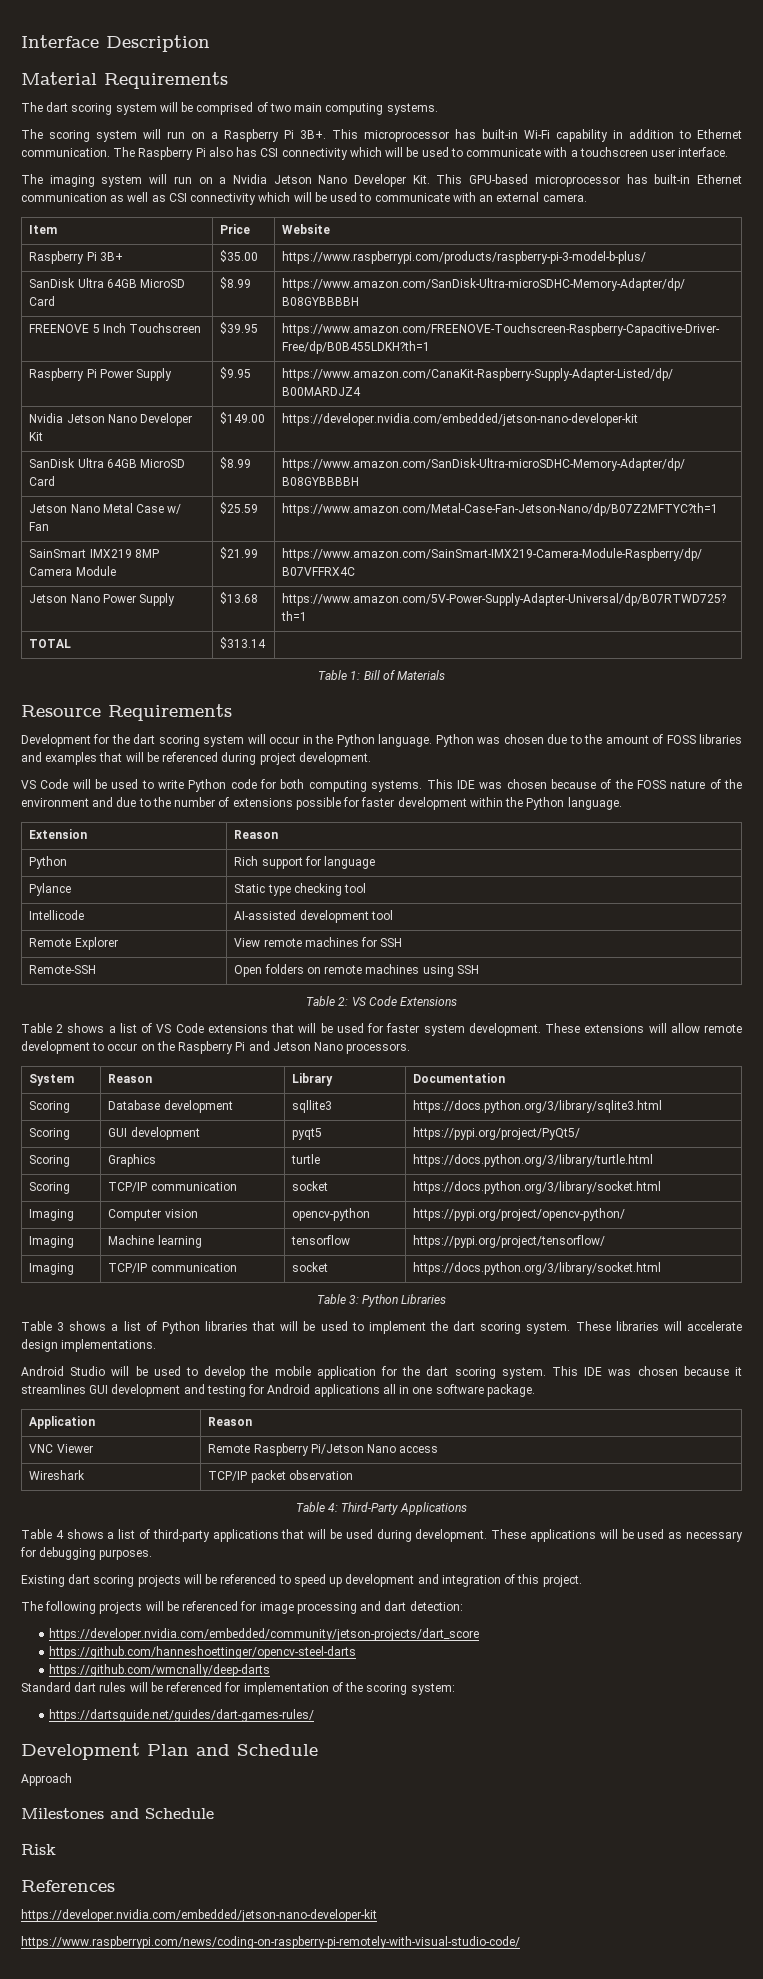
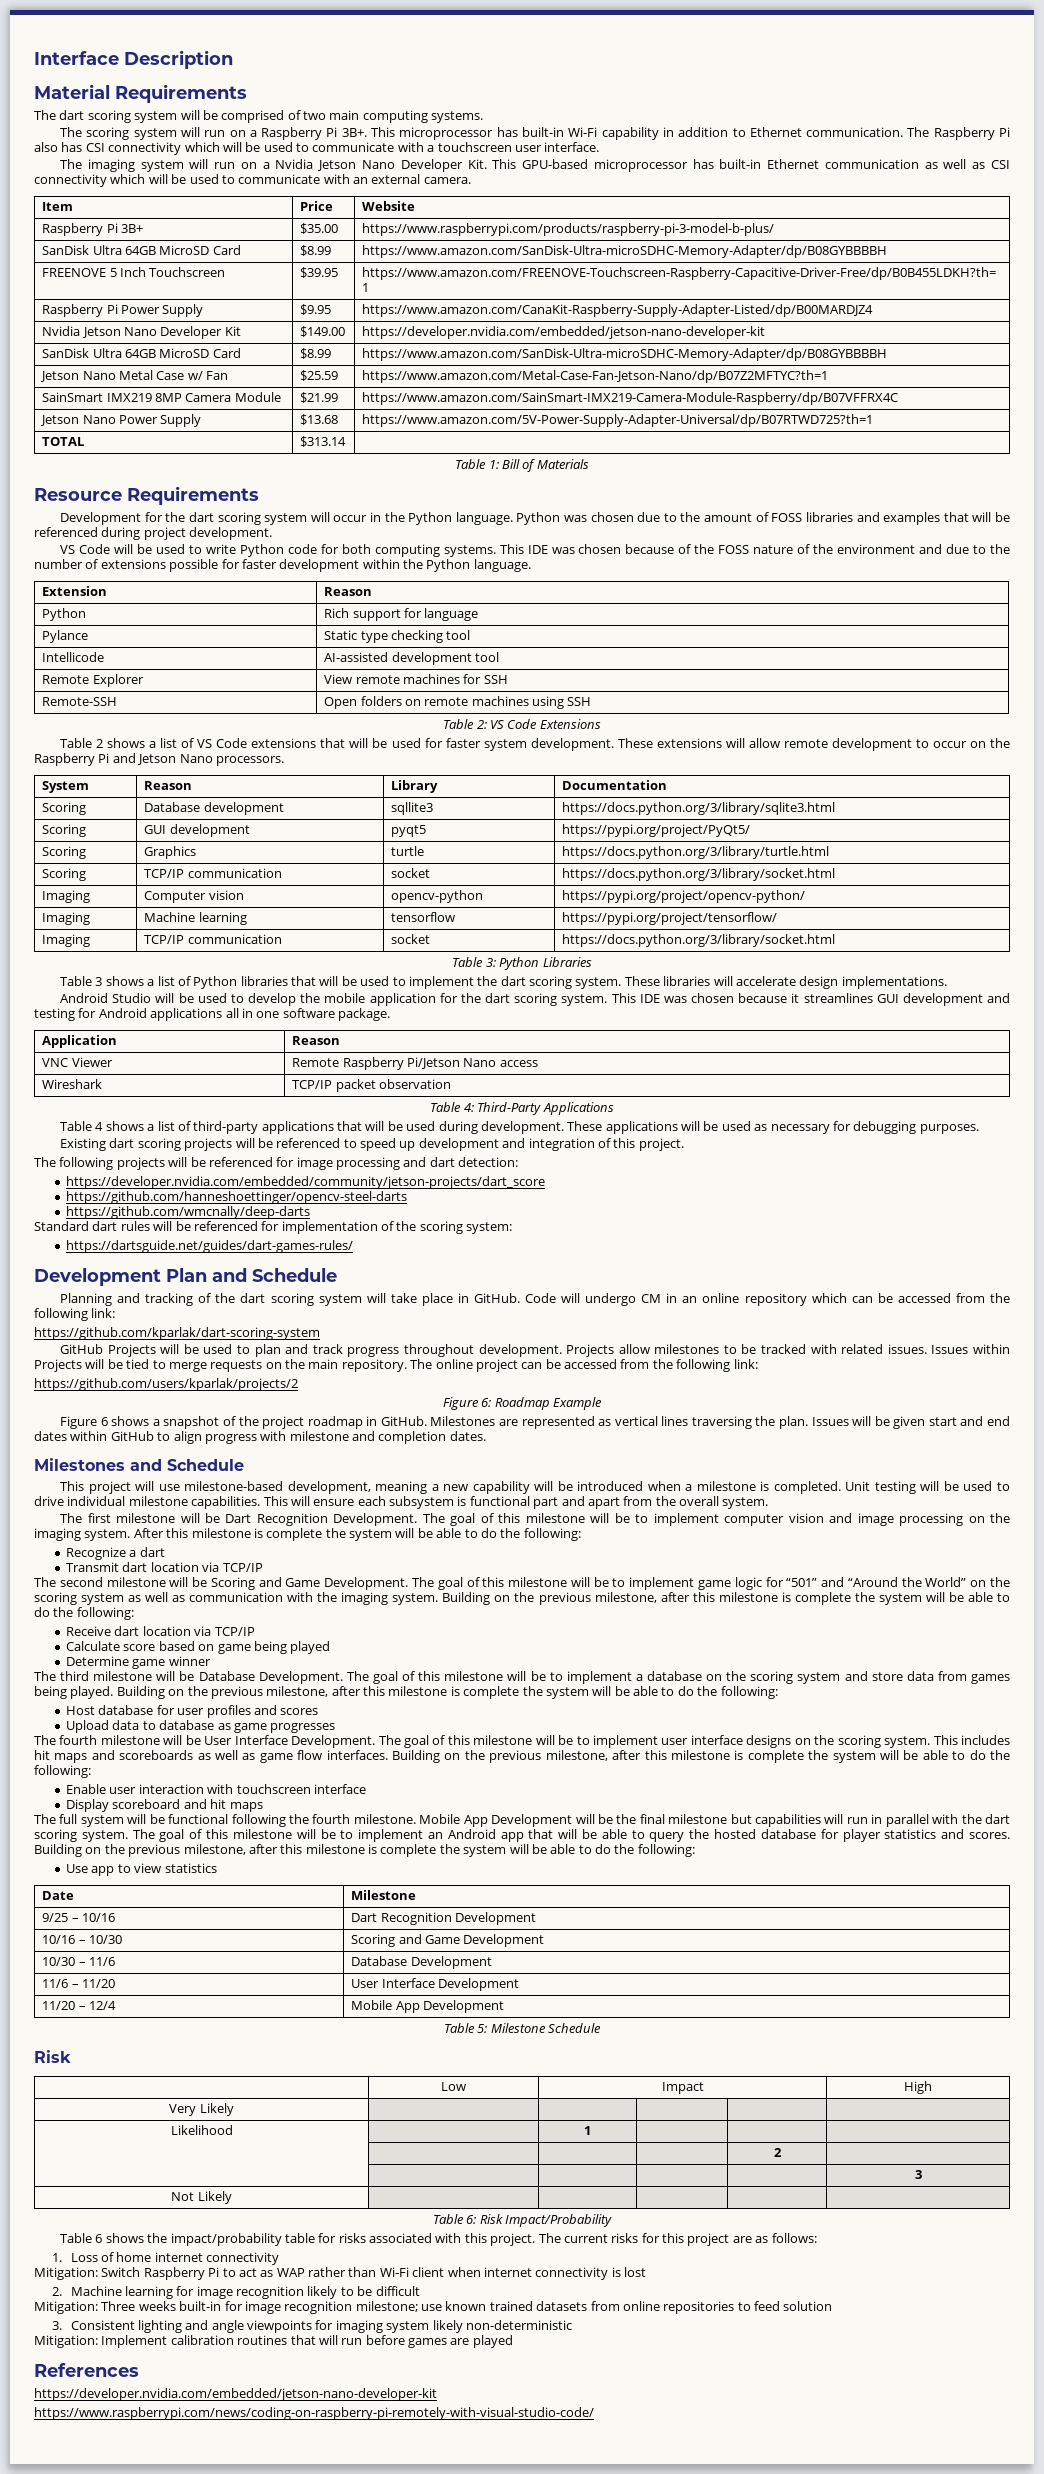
[21,1773,72,1786] [21,1808,214,1819] [21,1844,56,1855] Approach // Milestones and Schedule // Risk -> [60,1293,1011,1306] [34,1308,116,1321] [34,1327,320,1340] [60,1344,1011,1357] [34,1359,758,1372] [34,1378,298,1391] [442,1397,603,1410] [60,1416,1011,1429] [34,1431,486,1444] [34,1458,244,1471] [60,1481,1011,1494] [34,1496,769,1509] [60,1513,1010,1526] [34,1528,581,1541] [66,1547,165,1560] [66,1562,263,1572] [34,1577,1011,1590] [34,1592,1010,1605] [34,1607,134,1620] [66,1626,255,1636] [66,1641,331,1654] [66,1656,211,1669] [34,1671,1011,1684] [34,1686,778,1699] [66,1705,319,1718] [66,1720,336,1733] [34,1735,1011,1748] [34,1750,1010,1763] [34,1765,91,1778] [66,1784,366,1794] [66,1799,263,1812] [34,1814,1010,1827] [34,1829,1010,1842] [34,1844,695,1857] [66,1863,217,1876] [42,1891,75,1900] [351,1890,417,1900] [42,1913,115,1922] [351,1912,536,1925] [42,1935,122,1944] [351,1934,545,1947] [42,1957,115,1966] [351,1956,492,1969] [42,1979,115,1988] [351,1978,519,1991] [42,2001,116,2010] [351,2000,504,2013] [443,2023,602,2033] [34,2050,71,2063] [441,2082,466,2091] [661,2082,704,2094] [904,2081,932,2094] [169,2103,234,2116] [170,2125,233,2135] [584,2126,591,2135] [773,2148,782,2157] [914,2170,922,2179] [171,2191,232,2204] [432,2214,613,2227] [60,2233,817,2246] [52,2252,280,2265] [34,2267,646,2280] [52,2286,420,2299] [34,2301,833,2314] [52,2320,572,2333] [34,2335,513,2348] Planning and tracking of the dart scoring system will take place in GitHub. Code will undergo CM in an online repository which can be accessed from the following link: // https://github.com/kparlak/dart-scoring-system // GitHub Projects will be used to plan and track progress throughout development. Projects allow milestones to be tracked with related issues. Issues within Projects will be tied to merge requests on the main repository. The online project can be accessed from the following link: // https://github.com/users/kparlak/projects/2 // Figure 6: Roadmap Example // Figure 6 shows a snapshot of the project roadmap in GitHub. Milestones are represented as vertical lines traversing the plan. Issues will be given start and end dates within GitHub to align progress with milestone and completion dates. // Milestones and Schedule // This project will use milestone-based development, meaning a new capability will be introduced when a milestone is completed. Unit testing will be used to drive individual milestone capabilities. This will ensure each subsystem is functional part and apart from the overall system. // The first milestone will be Dart Recognition Development. The goal of this milestone will be to implement computer vision and image processing on the imaging system. After this milestone is complete the system will be able to do the following: // Recognize a dart // Transmit dart location via TCP/IP // The second milestone will be Scoring and Game Development. The goal of this milestone will be to implement game logic for “501” and “Around the World” on the scoring system as well as communication with the imaging system. Building on the previous milestone, after this milestone is complete the system will be able to do the following: // Receive dart location via TCP/IP // Calculate score based on game being played // Determine game winner // The third milestone will be Database Development. The goal of this milestone will be to implement a database on the scoring system and store data from games being played. Building on the previous milestone, after this milestone is complete the system will be able to do the following: // Host database for user profiles and scores // Upload data to database as game progresses // The fourth milestone will be User Interface Development. The goal of this milestone will be to implement user interface designs on the scoring system. This includes hit maps and scoreboards as well as game flow interfaces. Building on the previous milestone, after this milestone is complete the system will be able to do the following: // Enable user interaction with touchscreen interface // Display scoreboard and hit maps // The full system will be functional following the fourth milestone. Mobile App Development will be the final milestone but capabilities will run in parallel with the dart scoring system. The goal of this milestone will be to implement an Android app that will be able to query the hosted database for player statistics and scores. Building on the previous milestone, after this milestone is complete the system will be able to do the following: // Use app to view statistics // Date | Milestone // 9/25 – 10/16 | Dart Recognition Development // 10/16 – 10/30 | Scoring and Game Development // 10/30 – 11/6 | Database Development // 11/6 – 11/20 | User Interface Development // 11/20 – 12/4 | Mobile App Development // Table 5: Milestone Schedule // Risk // | Low | Impact | High // Very Likely | | | | | // Likelihood | | 1 | | | // | | | | 2 | // | | | | | 3 // Not Likely | | | | | // Table 6: Risk Impact/Probability // Table 6 shows the impact/probability table for risks associated with this project. The current risks for this project are as follows: // 1. Loss of home internet connectivity // Mitigation: Switch Raspberry Pi to act as WAP rather than Wi-Fi client when internet connectivity is lost // 2. Machine learning for image recognition likely to be difficult // Mitigation: Three weeks built-in for image recognition milestone; use known trained datasets from online repositories to feed solution // 3. Consistent lighting and angle viewpoints for imaging system likely non-deterministic // Mitigation: Implement calibration routines that will run before games are played

